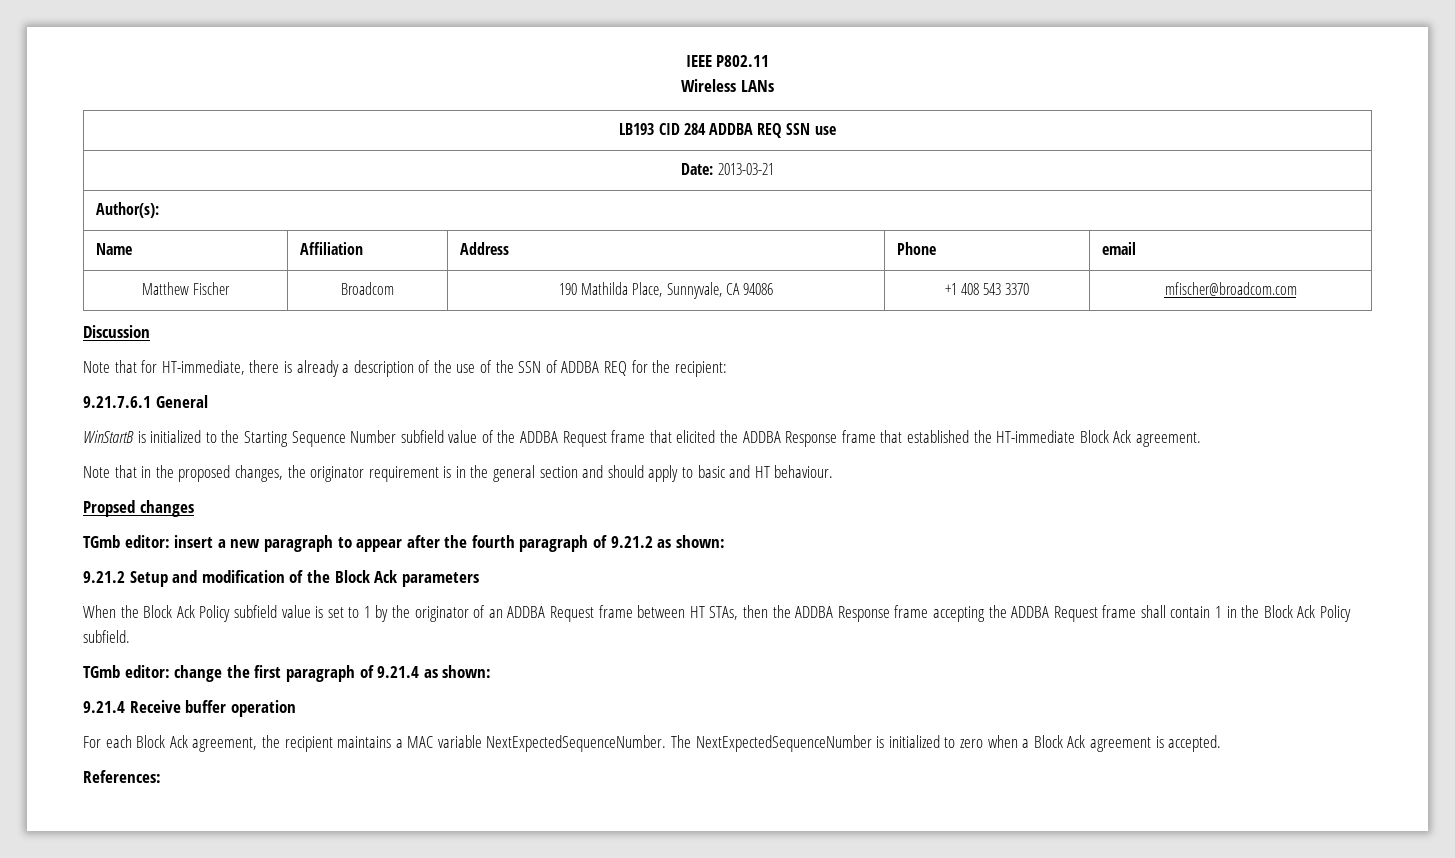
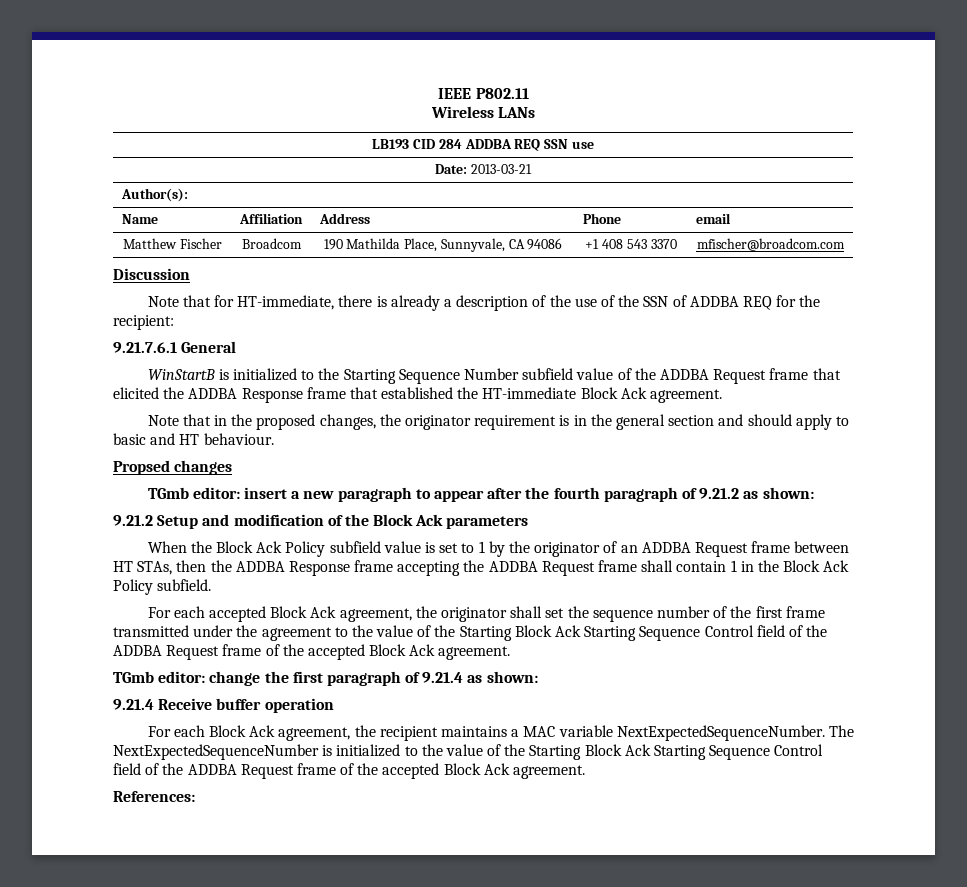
(130, 636) none -> [147,606,825,622] [113,625,828,641] [113,644,511,660] // For each accepted Block Ack agreement, the originator shall set the sequence number of the first frame transmitted under the agreement to the value of the Starting Block Ack Starting Sequence Control field of the ADDBA Request frame of the accepted Block Ack agreement.
[960,735,1222,752] zero when a Block Ack agreement is accepted. -> [421,744,824,760] [113,763,586,779] the value of the Starting Block Ack Starting Sequence Control field of the ADDBA Request frame of the accepted Block Ack agreement.

